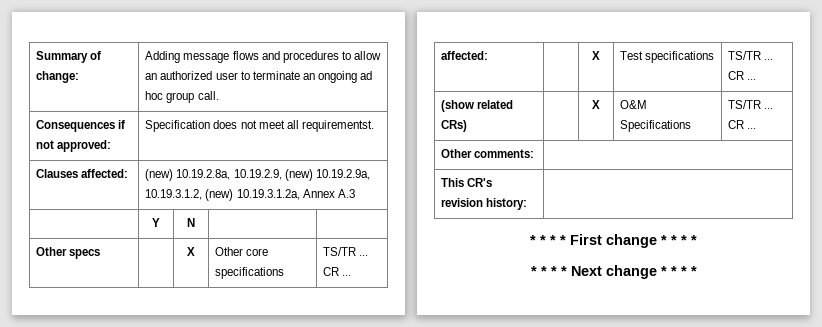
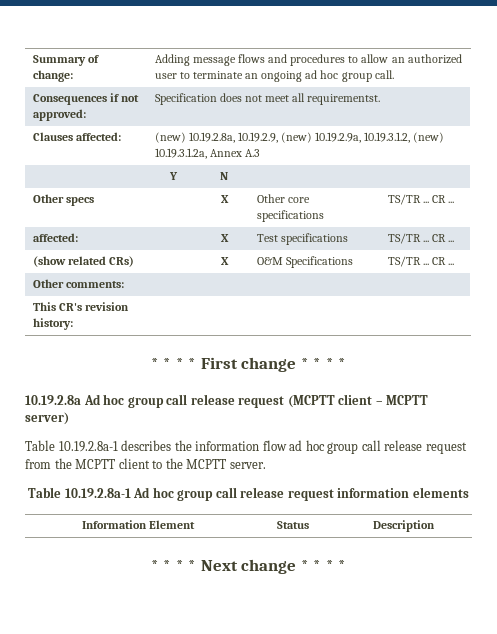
(697, 240) none -> [25,394,429,408] [25,412,69,425] [25,440,467,454] [25,458,266,469] [28,487,469,501] [81,520,196,529] [277,521,309,529] [373,520,435,532] // 10.19.2.8a Ad hoc group call release request (MCPTT client – MCPTT server) // Table 10.19.2.8a-1 describes the information flow ad hoc group call release request from the MCPTT client to the MCPTT server. // Table 10.19.2.8a-1 Ad hoc group call release request information elements // Information Element | Status | Description

